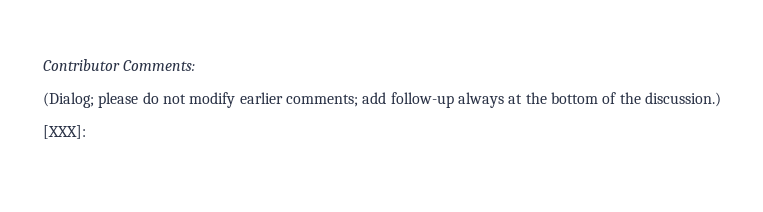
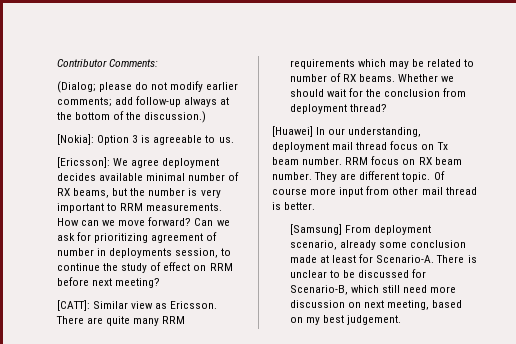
[43,125,87,139] [XXX]: -> [56,134,234,145] [56,157,220,168] [56,172,240,181] [56,188,221,198] [56,203,223,213] [56,217,230,226] [56,232,218,243] [56,248,232,258] [56,262,233,273] [56,277,161,288] [56,300,218,311] [55,316,186,326] [289,59,475,69] [289,73,455,82] [289,88,467,97] [289,104,388,114] [272,126,422,137] [272,141,448,152] [272,156,462,165] [272,171,445,182] [272,186,477,197] [272,202,316,210] [289,224,432,235] [289,240,467,250] [289,254,477,263] [289,269,427,278] [289,285,457,295] [289,300,463,310] [289,315,402,325] [Nokia]: Option 3 is agreeable to us. // [Ericsson]: We agree deployment decides available minimal number of RX beams, but the number is very important to RRM measurements. How can we move forward? Can we ask for prioritizing agreement of number in deployments session, to continue the study of effect on RRM before next meeting? // [CATT]: Similar view as Ericsson. There are quite many RRM requirements which may be related to number of RX beams. Whether we should wait for the conclusion from deployment thread? // [Huawei] In our understanding, deployment mail thread focus on Tx beam number. RRM focus on RX beam number. They are different topic. Of course more input from other mail thread is better. // [Samsung] From deployment scenario, already some conclusion made at least for Scenario-A. There is unclear to be discussed for Scenario-B, which still need more discussion on next meeting, based on my best judgement.

